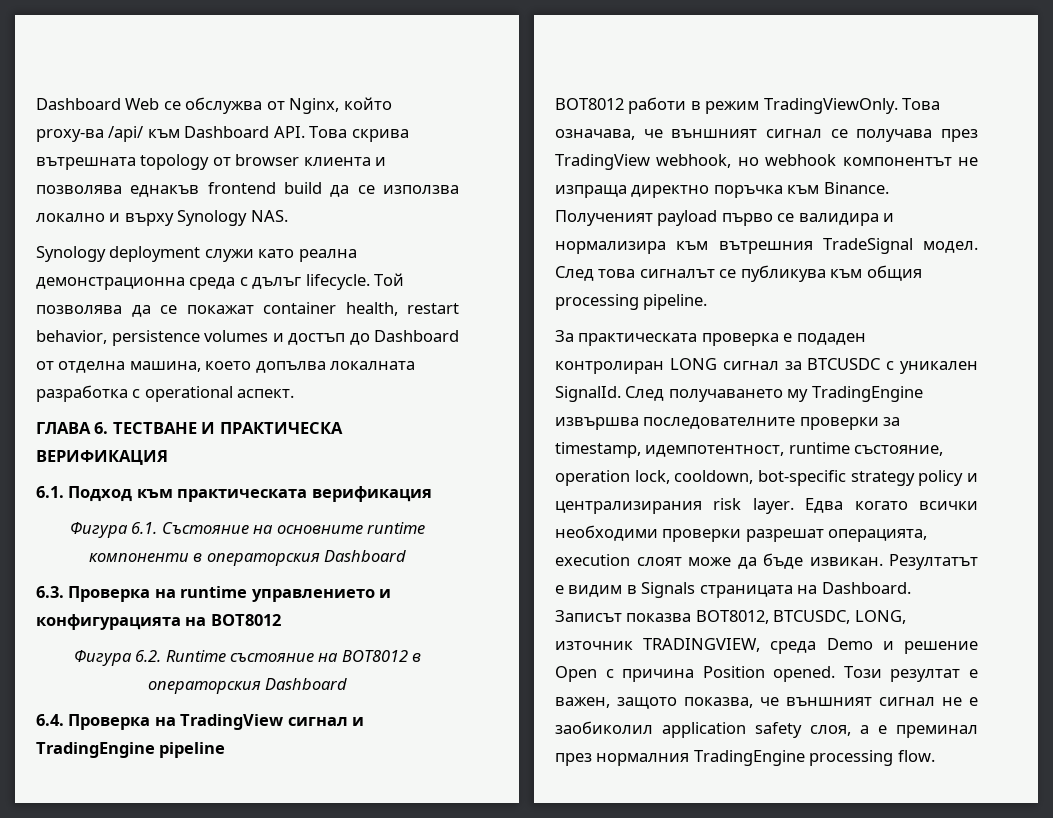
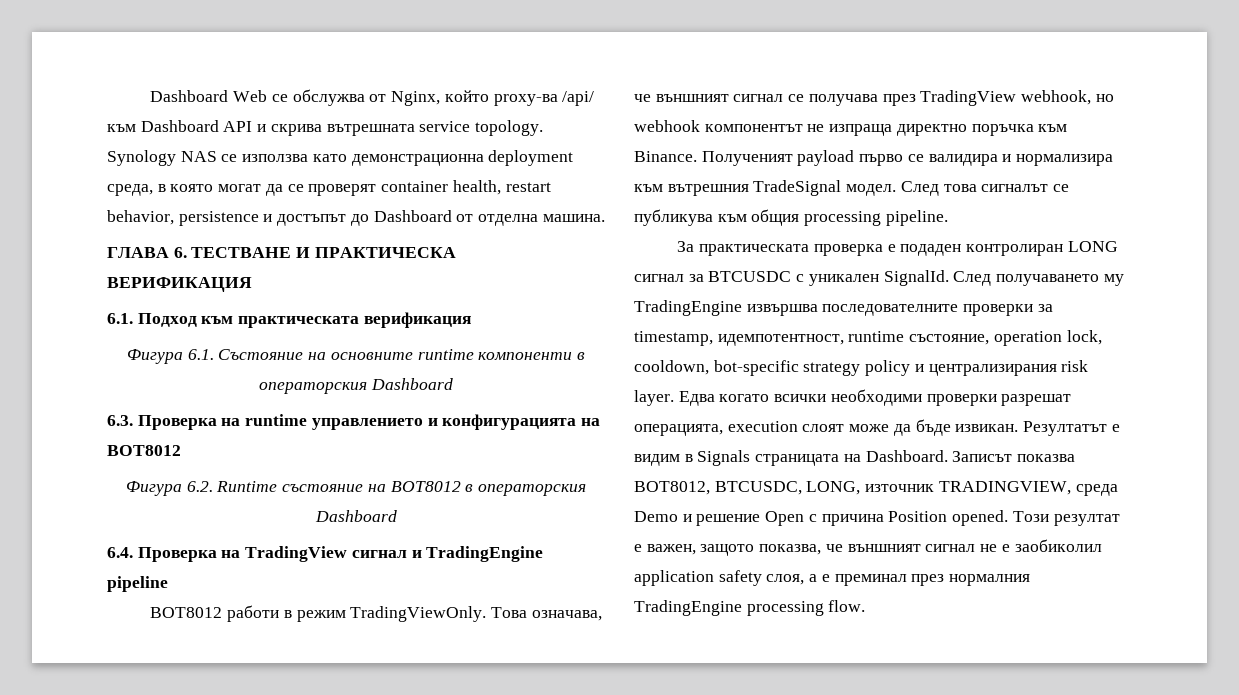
[273,126,409,142] [36,154,387,170] [36,182,459,197] [36,210,288,226] [36,246,357,262] [36,273,405,290] [36,305,254,317] API. Това скрива вътрешната topology от browser клиента и позволява еднакъв frontend build да се използва локално и върху Synology NAS. // Synology deployment служи като реална демонстрационна среда с дълъг lifecycle. Той позволява да се покажат -> [223,120,544,136] [107,150,574,166] [107,184,377,196] API и скрива вътрешната service topology. Synology NAS се използва като демонстрационна deployment среда, в която могат да се проверят
[204,330,345,345] volumes и достъп -> [263,214,347,226] и достъпът
[129,361,416,373] [36,385,295,402] машина, което допълва локалната разработка с operational аспект. -> [542,214,605,222] машина.

